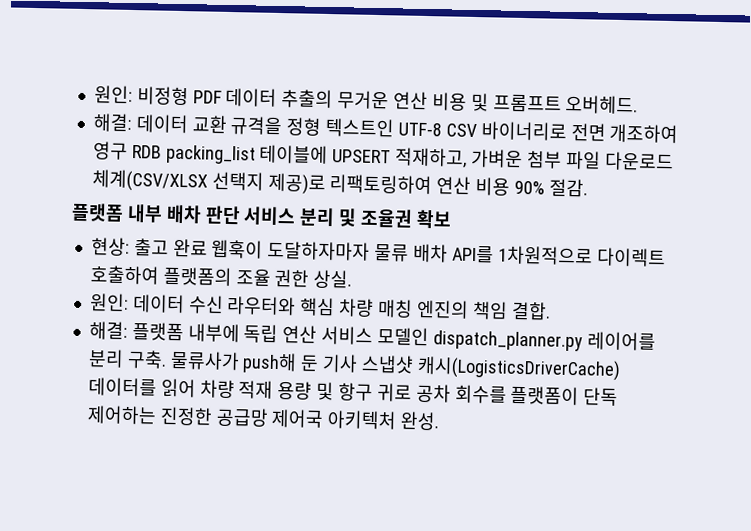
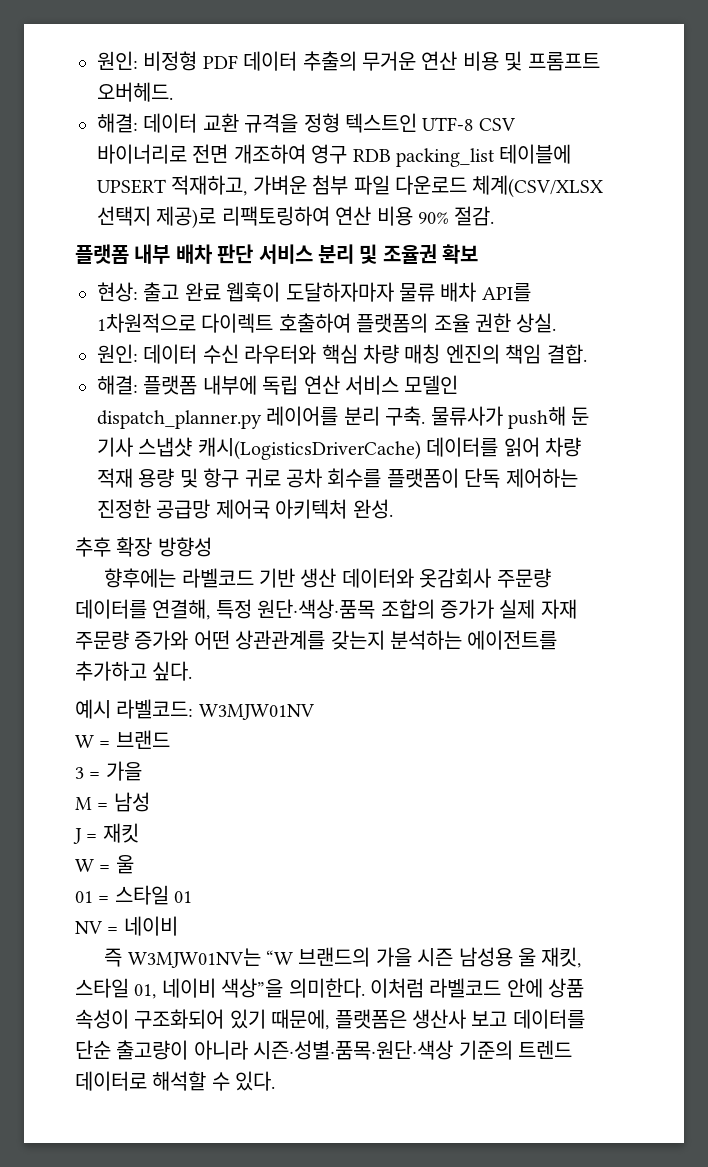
(441, 421) none -> [75,537,212,557] [104,568,551,588] [75,599,577,620] [75,630,558,650] [75,661,193,681] [75,699,315,720] [75,730,170,749] [75,761,142,781] [75,792,150,812] [73,823,139,844] [75,855,134,874] [75,885,193,905] [75,916,178,936] [104,947,582,968] [75,978,585,999] [75,1009,585,1030] [75,1040,572,1060] [75,1071,276,1091] // 추후 확장 방향성 // 향후에는 라벨코드 기반 생산 데이터와 옷감회사 주문량 데이터를 연결해, 특정 원단·색상·품목 조합의 증가가 실제 자재 주문량 증가와 어떤 상관관계를 갖는지 분석하는 에이전트를 추가하고 싶다. // 예시 라벨코드: W3MJW01NV // W = 브랜드 // 3 = 가을 // M = 남성 // J = 재킷 // W = 울 // 01 = 스타일 01 // NV = 네이비 // 즉 W3MJW01NV는 “W 브랜드의 가을 시즌 남성용 울 재킷, 스타일 01, 네이비 색상”을 의미한다. 이처럼 라벨코드 안에 상품 속성이 구조화되어 있기 때문에, 플랫폼은 생산사 보고 데이터를 단순 출고량이 아니라 시즌·성별·품목·원단·색상 기준의 트렌드 데이터로 해석할 수 있다.

